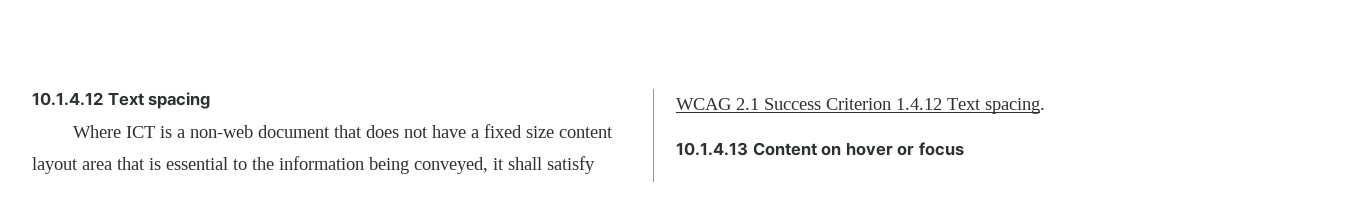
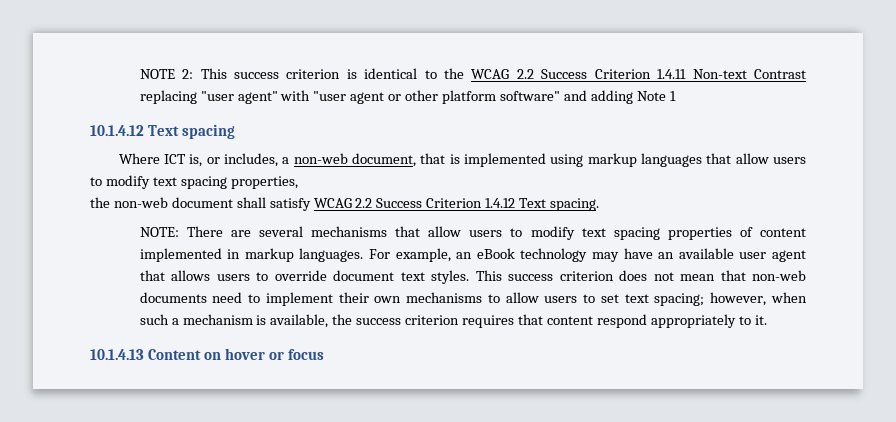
(32, 99) none -> [139,68,806,79] [139,90,676,104] NOTE 2: This success criterion is identical to the WCAG 2.2 Success Criterion 1.4.11 Non-text Contrast replacing "user agent" with "user agent or other platform software" and adding Note 1 //
[159,124,613,138] [32,156,504,174] is a non-web document that does not have a fixed size content layout area that is essential to the information being conveyed, it -> [189,153,806,167] [90,175,298,189] [90,197,233,208] is, or includes, a non-web document, that is implemented using markup languages that allow users to modify text spacing properties, // the non-web document
[736,98,759,110] 2.1 -> [355,198,373,208] 2.2
(1045, 106) none -> [139,226,806,240] [139,248,806,262] [139,270,807,284] [139,292,807,306] [139,314,767,328] // NOTE: There are several mechanisms that allow users to modify text spacing properties of content implemented in markup languages. For example, an eBook technology may have an available user agent that allows users to override document text styles. This success criterion does not mean that non-web documents need to implement their own mechanisms to allow users to set text spacing; however, when such a mechanism is available, the success criterion requires that content respond appropriately to it.

